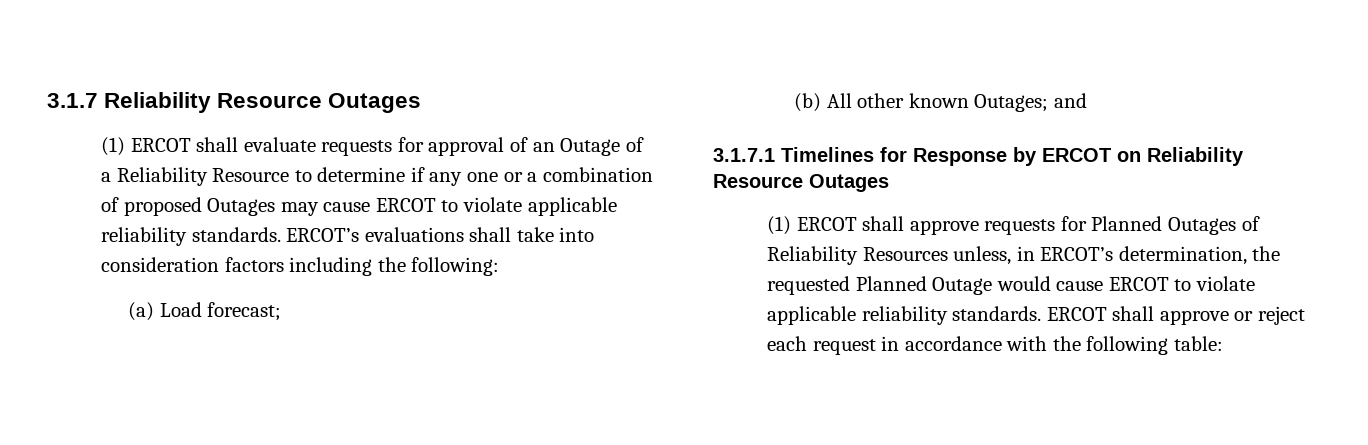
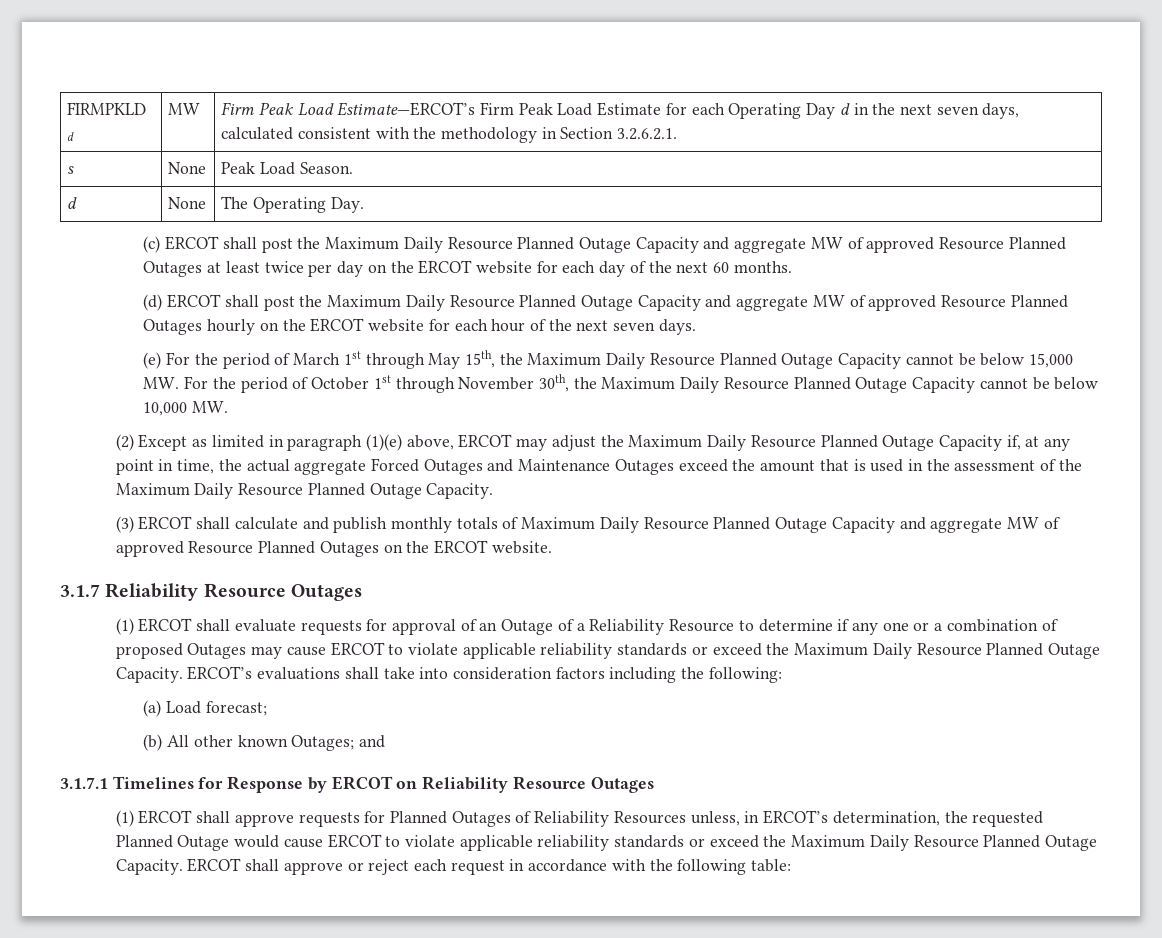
(47, 100) none -> [67,102,147,115] [67,132,75,141] [168,103,201,115] [221,102,1020,119] [221,127,678,143] [67,166,75,174] [168,162,207,174] [221,162,353,175] [67,197,78,209] [168,197,207,209] [221,196,364,213] [143,236,1066,253] [143,260,792,277] [143,294,1068,311] [143,318,696,335] [143,350,1073,369] [143,374,1099,393] [143,401,229,416] [115,434,1071,451] [115,458,1082,475] [115,483,494,499] [115,516,1060,533] [115,540,552,557] FIRMPKLD d | MW | Firm Peak Load Estimate—ERCOT’s Firm Peak Load Estimate for each Operating Day d in the next seven days, calculated consistent with the methodology in Section 3.2.6.2.1. // s | None | Peak Load Season. // d | None | The Operating Day. // (c) ERCOT shall post the Maximum Daily Resource Planned Outage Capacity and aggregate MW of approved Resource Planned Outages at least twice per day on the ERCOT website for each day of the next 60 months. // (d) ERCOT shall post the Maximum Daily Resource Planned Outage Capacity and aggregate MW of approved Resource Planned Outages hourly on the ERCOT website for each hour of the next seven days. // (e) For the period of March 1st through May 15th, the Maximum Daily Resource Planned Outage Capacity cannot be below 15,000 MW. For the period of October 1st through November 30th, the Maximum Daily Resource Planned Outage Capacity cannot be below 10,000 MW. // (2) Except as limited in paragraph (1)(e) above, ERCOT may adjust the Maximum Daily Resource Planned Outage Capacity if, at any point in time, the actual aggregate Forced Outages and Maintenance Outages exceed the amount that is used in the assessment of the Maximum Daily Resource Planned Outage Capacity. // (3) ERCOT shall calculate and publish monthly totals of Maximum Daily Resource Planned Outage Capacity and aggregate MW of approved Resource Planned Outages on the ERCOT website. //
[191,227,281,242] standards. -> [617,643,1100,659] [115,667,183,683] standards or exceed the Maximum Daily Resource Planned Outage Capacity.
[952,306,1042,321] standards. -> [614,835,1097,851] [115,859,183,875] standards or exceed the Maximum Daily Resource Planned Outage Capacity.

